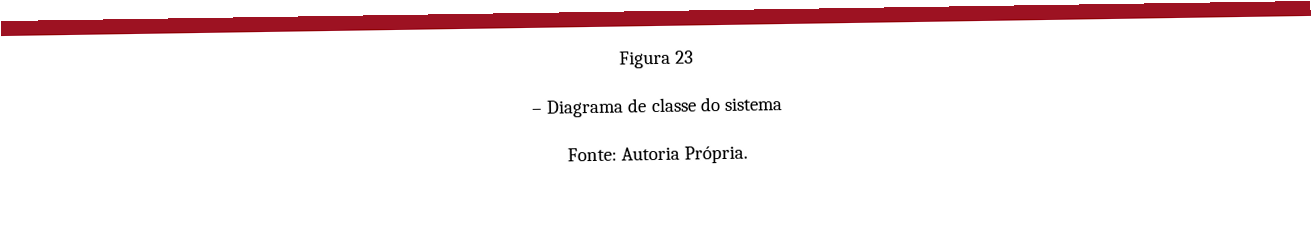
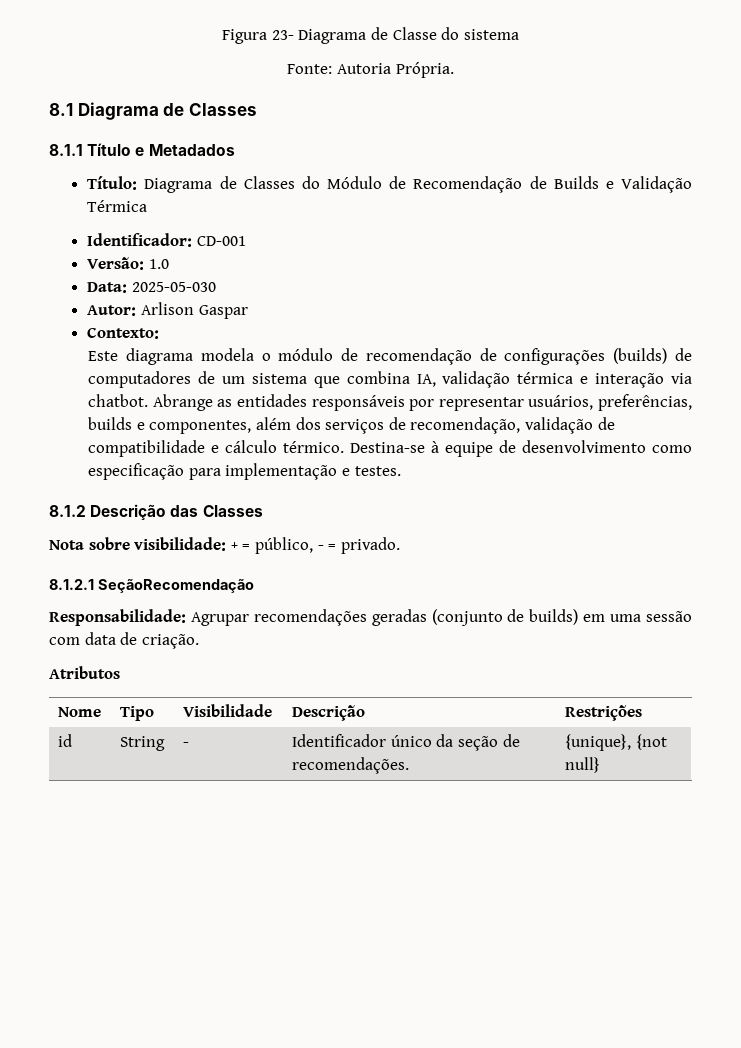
[675,50,695,64] [531,97,696,118] 23 // – Diagrama de classe -> [271,27,437,44] 23- Diagrama de Classe
(749, 154) none -> [49,102,257,120] [49,143,235,156] [87,176,692,193] [87,200,148,212] [87,233,246,247] [87,257,169,270] [87,282,216,293] [87,302,248,319] [87,327,160,339] [88,348,693,365] [88,371,692,388] [88,394,692,411] [88,417,615,434] [88,440,692,457] [88,463,401,480] [49,504,263,520] [49,537,400,554] [49,579,254,593] [49,609,692,626] [49,632,199,649] [49,666,120,679] [58,707,102,717] [120,706,155,721] [183,704,273,717] [292,705,366,721] [565,705,643,721] [58,734,73,747] [120,736,166,751] [183,742,190,747] [292,734,520,751] [292,757,410,774] [565,734,667,751] [565,757,601,773] // 8.1 Diagrama de Classes // 8.1.1 Título e Metadados // Título: Diagrama de Classes do Módulo de Recomendação de Builds e Validação Térmica // Identificador: CD-001 // Versão: 1.0 // Data: 2025-05-030 // Autor: Arlison Gaspar // Contexto: // Este diagrama modela o módulo de recomendação de configurações (builds) de computadores de um sistema que combina IA, validação térmica e interação via chatbot. Abrange as entidades responsáveis por representar usuários, preferências, builds e componentes, além dos serviços de recomendação, validação de compatibilidade e cálculo térmico. Destina-se à equipe de desenvolvimento como especificação para implementação e testes. // 8.1.2 Descrição das Classes // Nota sobre visibilidade: + = público, - = privado. // 8.1.2.1 SeçãoRecomendação // Responsabilidade: Agrupar recomendações geradas (conjunto de builds) em uma sessão com data de criação. // Atributos // Nome | Tipo | Visibilidade | Descrição | Restrições // id | String | - | Identificador único da seção de recomendações. | {unique}, {not null}

